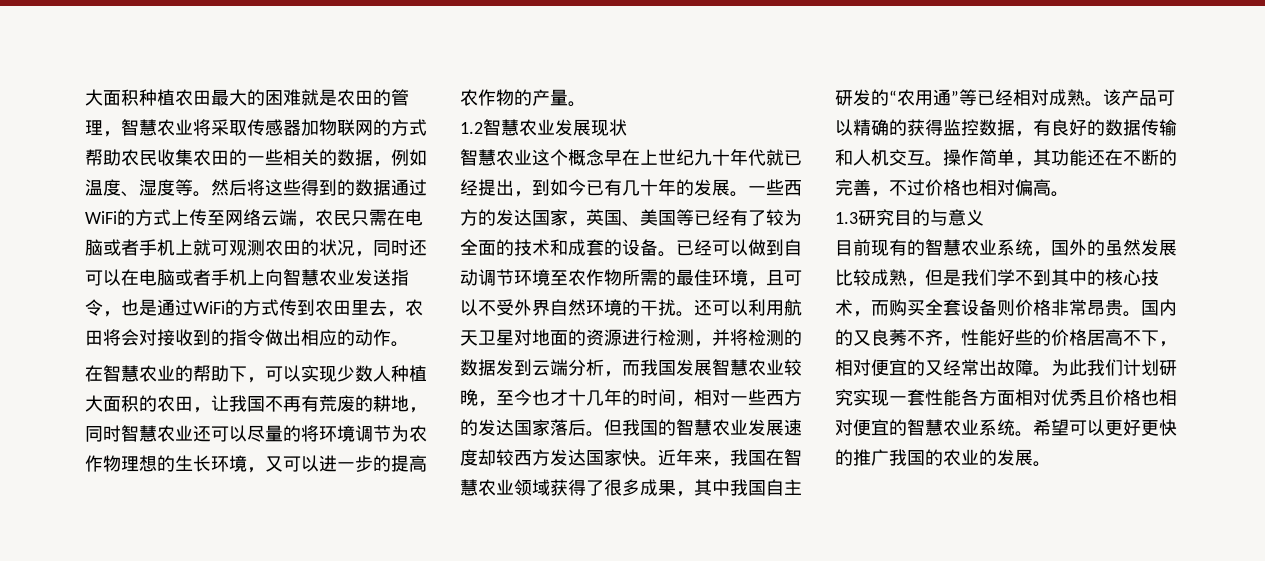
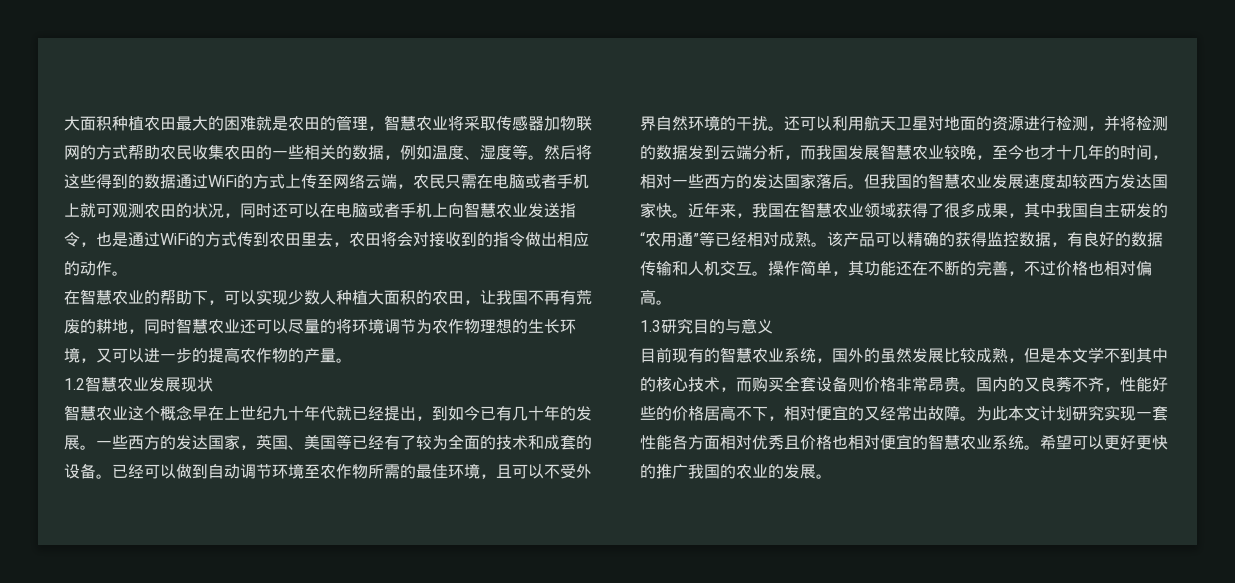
[961,269,997,286] 我们 -> [1056,348,1088,363] 本文
[1087,359,1123,376] 我们 -> [1008,406,1040,421] 本文

